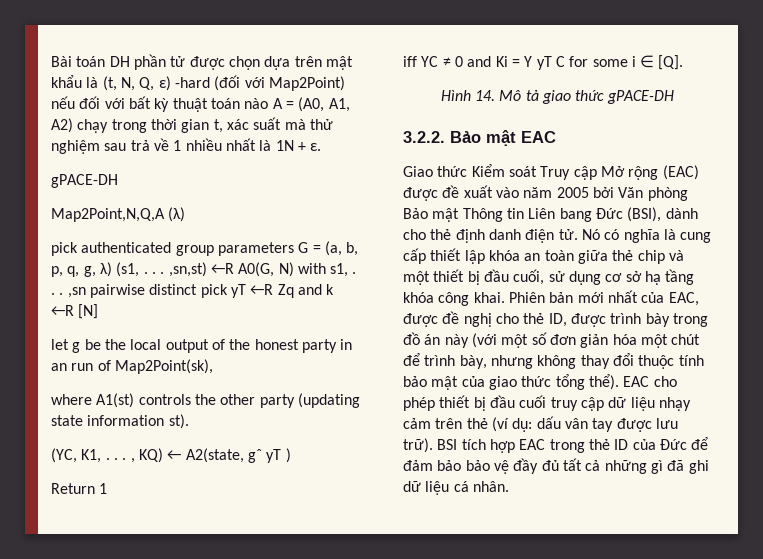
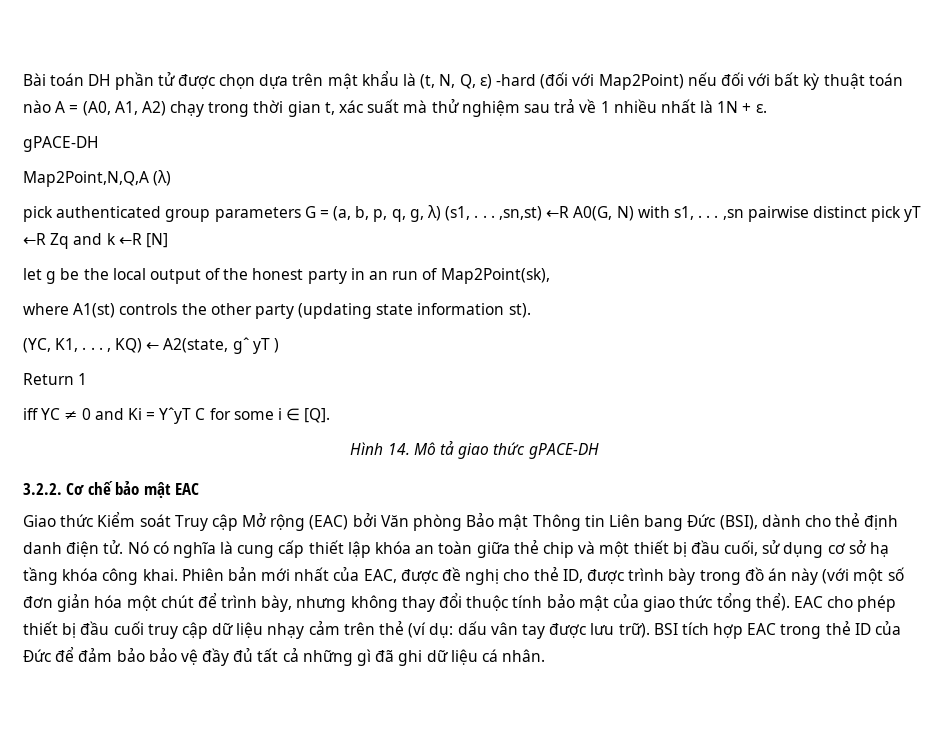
[524,56,552,70] Y yT -> [159,407,192,424] YˆyT
[450,131,481,143] Bảo -> [66,481,140,495] Cơ chế bảo
[403,185,589,201] được đề xuất vào năm 2005 -> (349, 522) none

